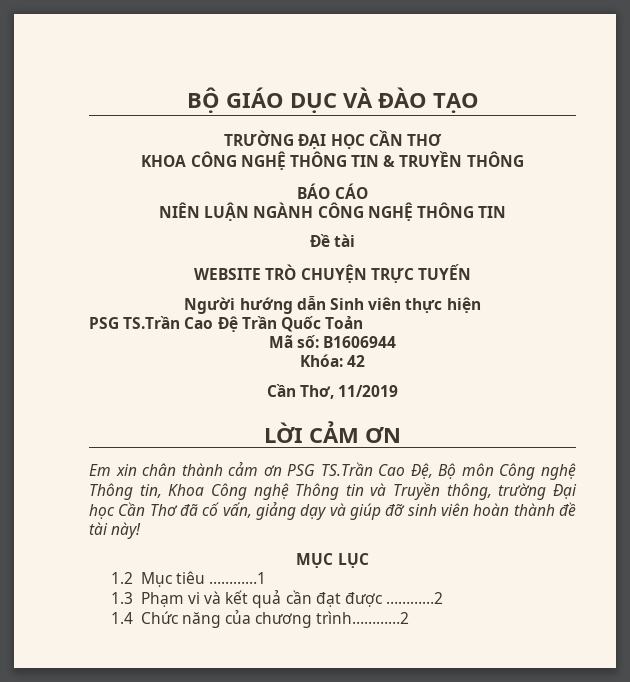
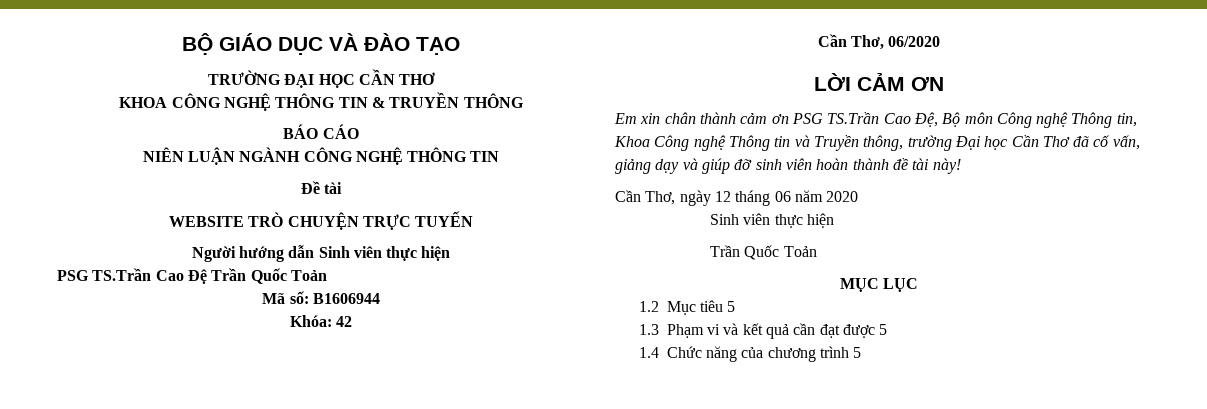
[338,385,399,397] 11/2019 -> [888,36,941,47] 06/2020
(142, 530) none -> [615,190,859,206] [710,213,835,228] [710,245,817,260] // Cần Thơ, ngày 12 tháng 06 năm 2020 // Sinh viên thực hiện // Trần Quốc Toản
[208,572,266,584] …………1 -> [727,301,736,312] 5
[386,592,444,604] …………2 -> [879,324,888,335] 5
[316,611,410,624] trình…………2 -> [820,346,862,358] trình 5

